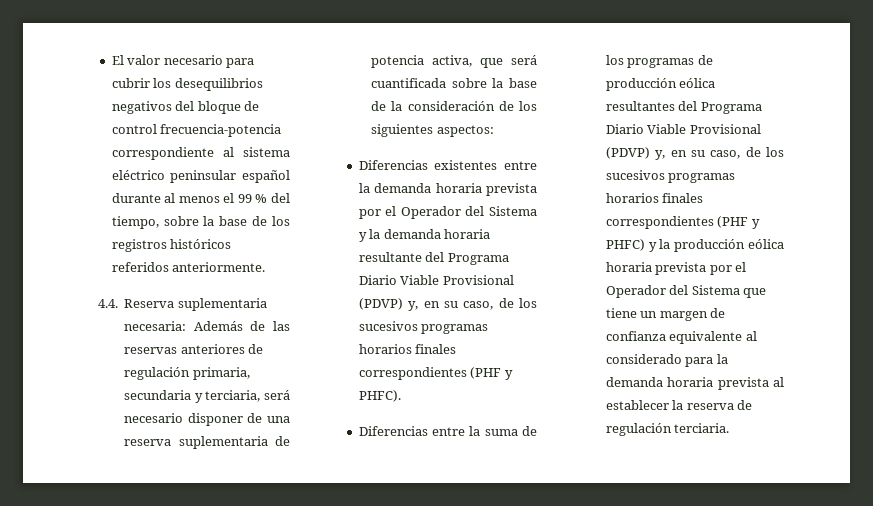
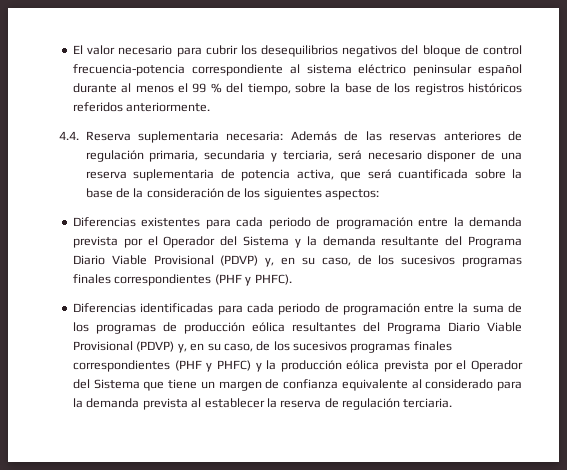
(498, 165) none -> [205,217,413,229] para cada periodo de programación
[435,183,482,193] horaria -> (523, 222) none
[444,229,491,239] horaria -> (376, 241) none
[358,344,412,354] horarios -> (523, 262) none
(428, 431) none -> [140,303,420,315] identificadas para cada periodo de programación
[605,193,659,203] horarios -> (411, 348) none
[605,262,652,272] horaria -> (380, 365) none
[667,377,714,387] horaria -> (140, 403) none

